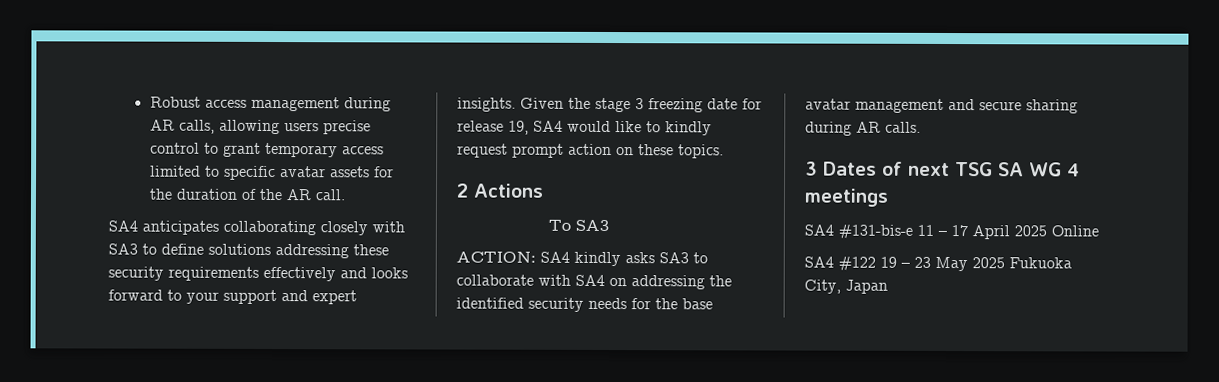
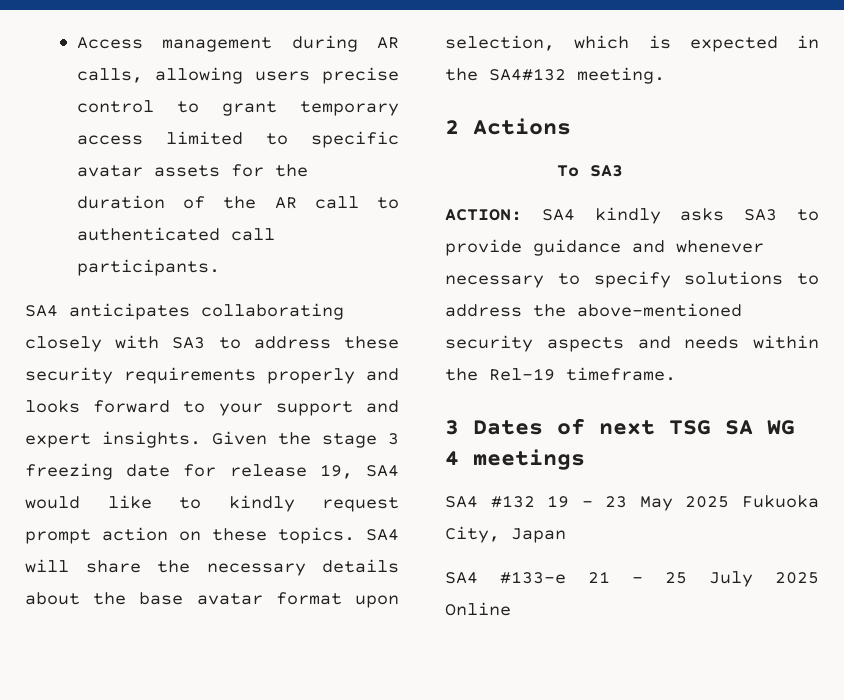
[149,96,247,108] Robust access -> [76,37,143,49] Access
[314,189,346,201] call. -> [314,196,399,209] [76,227,275,241] [76,259,220,276] call to authenticated call participants.
[161,243,349,259] define solutions addressing -> [253,336,331,349] address
[263,266,336,282] effectively -> [267,368,355,384] properly
(724, 151) none -> [366,529,399,541] [25,559,399,576] [25,592,399,608] [445,35,819,52] [445,67,665,84] SA4 will share the necessary details about the base avatar format upon selection, which is expected in the SA4#132 meeting.
[456,274,732,290] [456,297,713,312] [805,98,1078,114] [805,121,921,136] collaborate with SA4 on addressing the identified security needs for the base avatar management and secure sharing during AR calls. -> [445,239,764,256] [445,271,819,288] [445,303,742,317] [445,335,819,352] [445,367,676,381] provide guidance and whenever necessary to specify solutions to address the above-mentioned security aspects and needs within the Rel-19 timeframe.
[838,224,1099,240] [804,256,876,271] #131-bis-e 11 – 17 April 2025 Online // SA4 #122 -> [490,495,535,508] #132
(888, 286) none -> [445,571,819,587] [445,602,511,616] // SA4 #133-e 21 – 25 July 2025 Online

